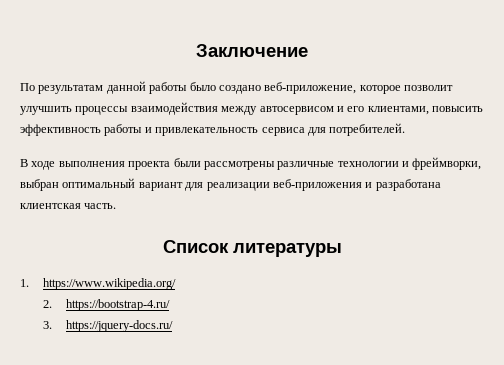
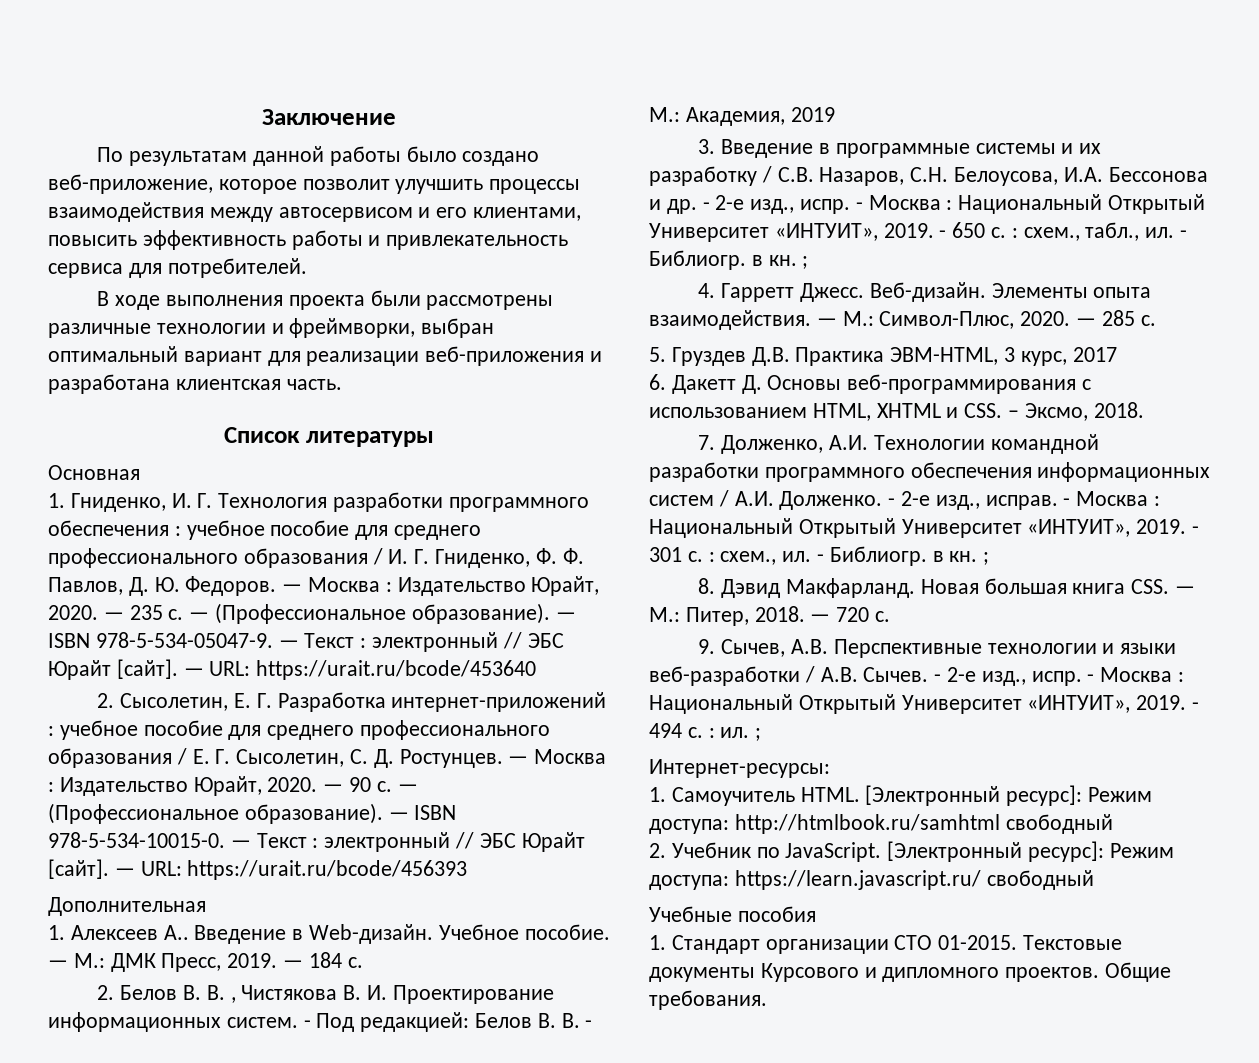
[20,278,176,290] [42,299,170,311] [42,320,173,332] 1. https://www.wikipedia.org/ // 2. https://bootstrap-4.ru/ // 3. https://jquery-docs.ru/ -> [48,465,140,480] [48,492,589,512] [48,520,482,540] [48,548,584,568] [48,576,600,596] [48,603,576,624] [48,632,564,652] [48,659,537,680] [97,692,607,712] [48,720,551,740] [48,748,607,768] [48,776,418,796] [48,803,457,824] [48,832,585,852] [48,859,468,880] [48,897,206,916] [48,924,610,944] [48,952,363,972] [97,985,554,1004] [48,1012,593,1032] [649,107,835,126] [698,139,1102,158] [649,166,1208,186] [649,194,1206,214] [649,222,1188,242] [649,250,809,270] [698,282,1152,302] [649,310,1156,330] [649,347,1117,366] [649,374,1092,394] [649,402,1144,421] [698,434,1099,454] [649,462,1211,482] [649,490,1161,510] [649,518,1200,538] [649,546,990,566] [698,578,1196,598] [649,606,891,626] [698,639,1177,658] [649,666,1185,686] [649,694,1200,714] [649,723,762,741] [649,759,830,778] [649,785,1153,806] [649,814,1113,834] [649,841,1174,862] [649,870,1094,890] [649,906,816,922] [649,935,1123,954] [649,962,1172,982] [649,990,767,1010] Основная // 1. Гниденко, И. Г. Технология разработки программного обеспечения : учебное пособие для среднего профессионального образования / И. Г. Гниденко, Ф. Ф. Павлов, Д. Ю. Федоров. — Москва : Издательство Юрайт, 2020. — 235 с. — (Профессиональное образование). — ISBN 978-5-534-05047-9. — Текст : электронный // ЭБС Юрайт [сайт]. — URL: https://urait.ru/bcode/453640 // 2. Сысолетин, Е. Г. Разработка интернет-приложений : учебное пособие для среднего профессионального образования / Е. Г. Сысолетин, С. Д. Ростунцев. — Москва : Издательство Юрайт, 2020. — 90 с. — (Профессиональное образование). — ISBN 978-5-534-10015-0. — Текст : электронный // ЭБС Юрайт [сайт]. — URL: https://urait.ru/bcode/456393 // Дополнительная // 1. Алексеев А.. Введение в Web-дизайн. Учебное пособие. — М.: ДМК Пресс, 2019. — 184 c. // 2. Белов В. В. , Чистякова В. И. Проектирование информационных систем. - Под редакцией: Белов В. В. - М.: Академия, 2019 // 3. Введение в программные системы и их разработку / С.В. Назаров, С.Н. Белоусова, И.А. Бессонова и др. - 2-е изд., испр. - Москва : Национальный Открытый Университет «ИНТУИТ», 2019. - 650 с. : схем., табл., ил. - Библиогр. в кн. ; // 4. Гарретт Джесс. Веб-дизайн. Элементы опыта взаимодействия. — М.: Символ-Плюс, 2020. — 285 c. // 5. Груздев Д.В. Практика ЭВМ-HTML, 3 курс, 2017 // 6. Дакетт Д. Основы веб-программирования с использованием HTML, XHTML и CSS. – Эксмо, 2018. // 7. Долженко, А.И. Технологии командной разработки программного обеспечения информационных систем / А.И. Долженко. - 2-е изд., исправ. - Москва : Национальный Открытый Университет «ИНТУИТ», 2019. - 301 с. : схем., ил. - Библиогр. в кн. ; // 8. Дэвид Макфарланд. Новая большая книга CSS. — М.: Питер, 2018. — 720 c. // 9. Сычев, А.В. Перспективные технологии и языки веб-разработки / А.В. Сычев. - 2-е изд., испр. - Москва : Национальный Открытый Университет «ИНТУИТ», 2019. - 494 с. : ил. ; // Интернет-ресурсы: // 1. Самоучитель HTML. [Электронный ресурс]: Режим доступа: http://htmlbook.ru/samhtml свободный // 2. Учебник по JavaScript. [Электронный ресурс]: Режим доступа: https://learn.javascript.ru/ свободный // Учебные пособия // 1. Стандарт организации СТО 01-2015. Текстовые документы Курсового и дипломного проектов. Общие требования.

